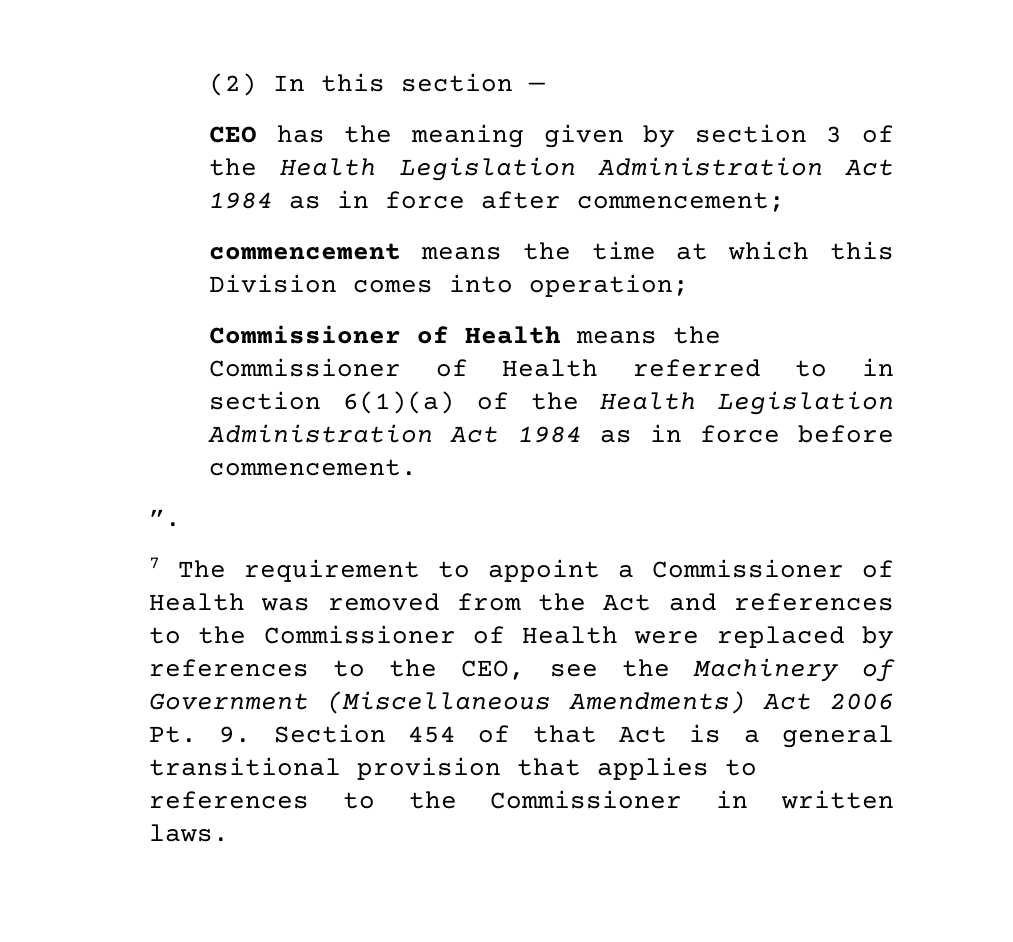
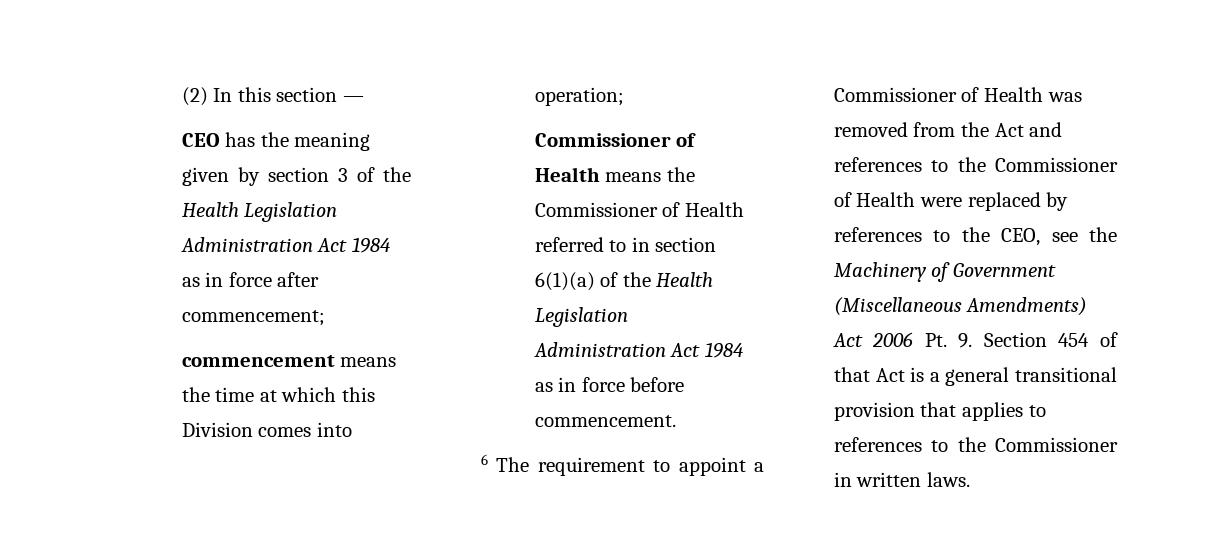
[149,509,182,527] [149,557,161,569] ”. // 7 -> [480,454,488,465] 6

